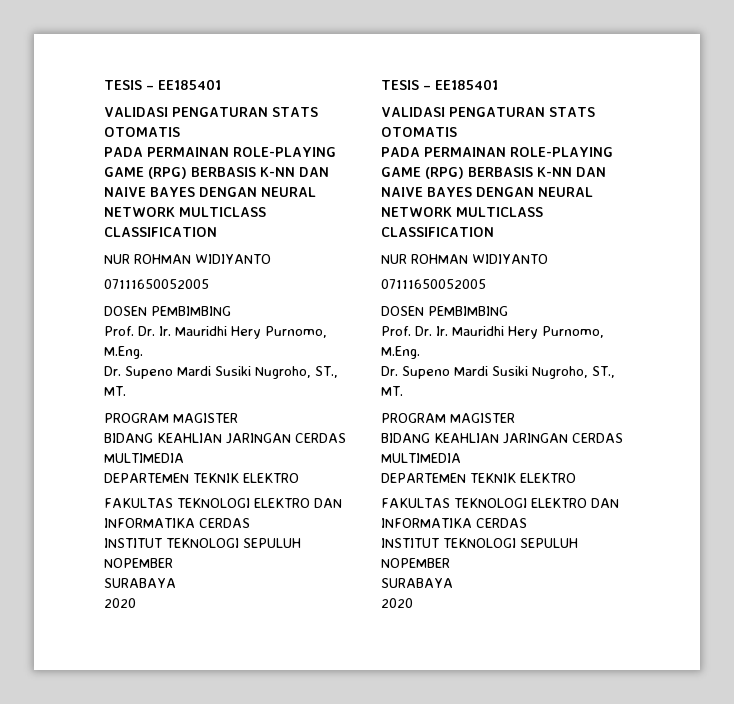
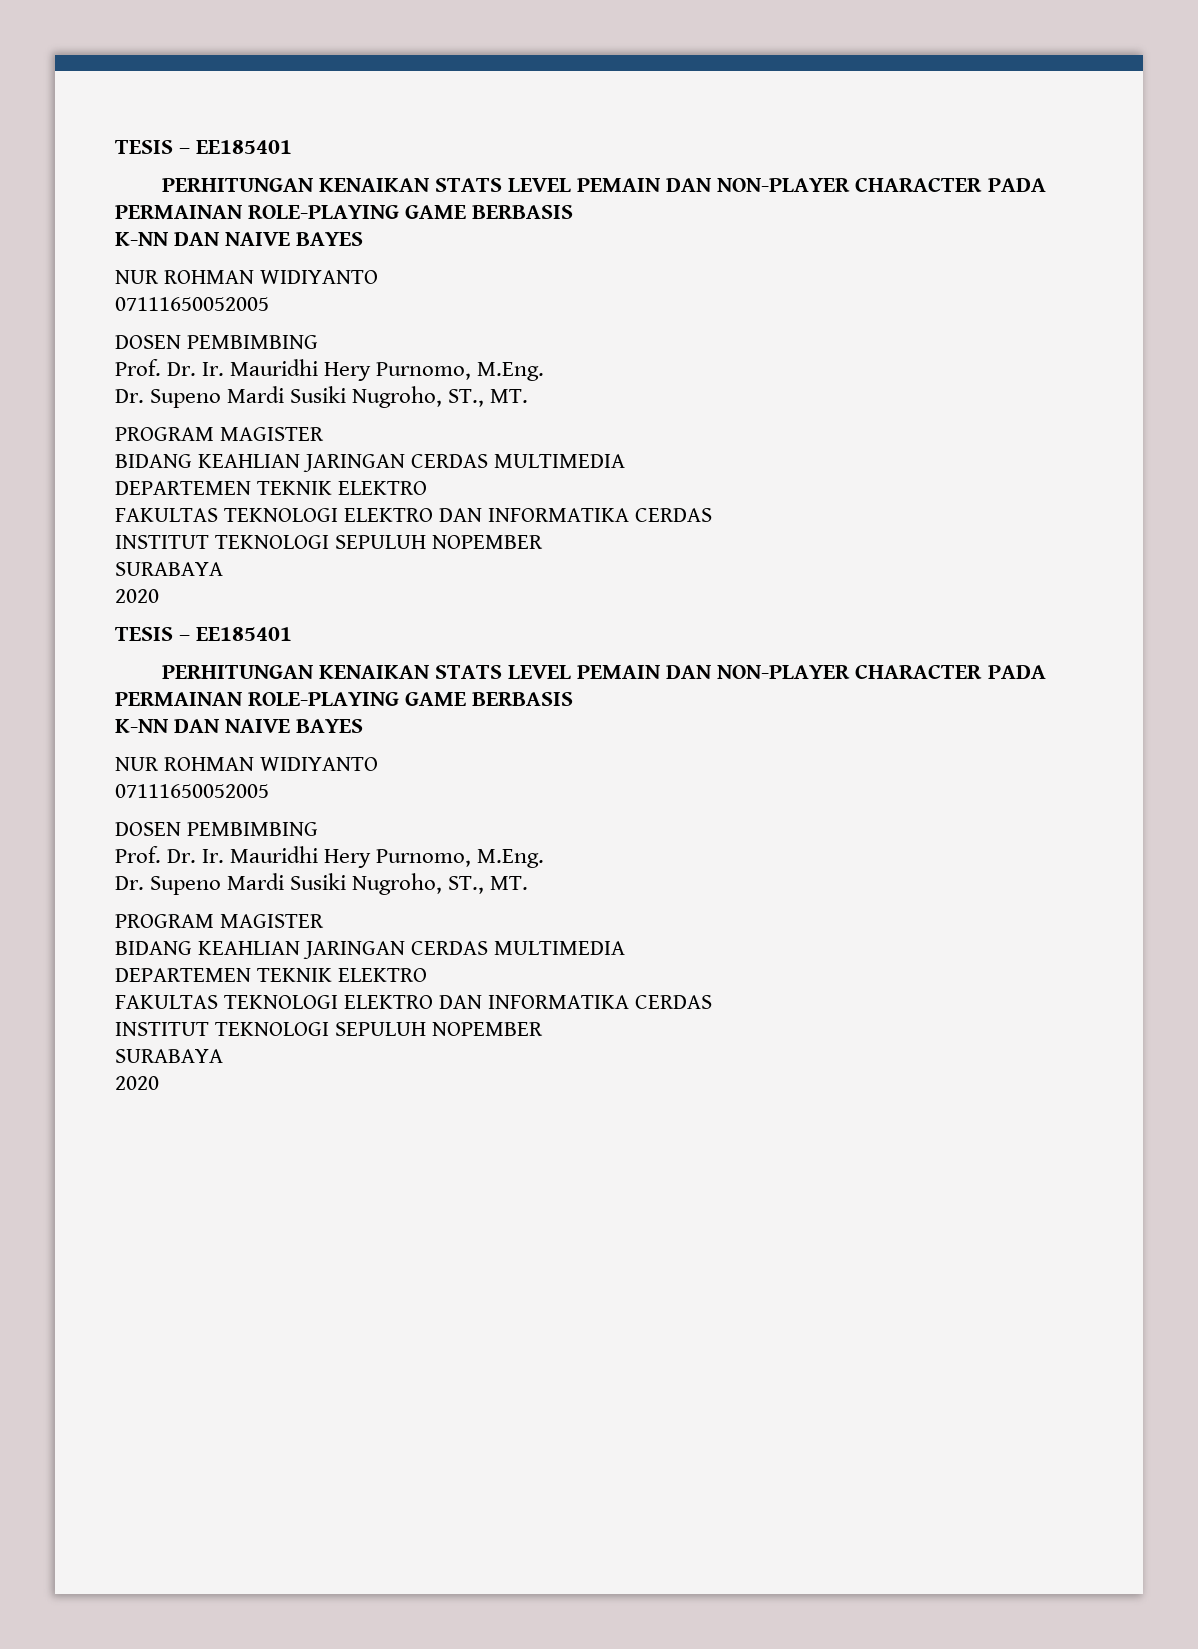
[104,79,221,90] [104,107,318,117] [104,127,180,137] [104,147,336,157] [104,167,329,179] [104,187,316,197] [104,207,266,217] [104,227,217,237] TESIS – EE185401 // VALIDASI PENGATURAN STATS OTOMATIS // PADA PERMAINAN ROLE-PLAYING GAME (RPG) BERBASIS K-NN DAN NAIVE BAYES DENGAN NEURAL NETWORK MULTICLASS CLASSIFICATION -> [115,140,293,154] [161,177,1046,192] [115,205,574,219] [115,232,364,246] TESIS – EE185401 // PERHITUNGAN KENAIKAN STATS LEVEL PEMAIN DAN NON-PLAYER CHARACTER PADA PERMAINAN ROLE-PLAYING GAME BERBASIS // K-NN DAN NAIVE BAYES
[381,107,595,117] [381,127,457,137] [381,147,613,157] [381,167,606,179] [381,187,593,197] [381,207,543,217] [381,227,494,237] VALIDASI PENGATURAN STATS OTOMATIS // PADA PERMAINAN ROLE-PLAYING GAME (RPG) BERBASIS K-NN DAN NAIVE BAYES DENGAN NEURAL NETWORK MULTICLASS CLASSIFICATION -> [161,664,1046,679] [115,692,574,706] [115,719,364,733] PERHITUNGAN KENAIKAN STATS LEVEL PEMAIN DAN NON-PLAYER CHARACTER PADA PERMAINAN ROLE-PLAYING GAME BERBASIS // K-NN DAN NAIVE BAYES

